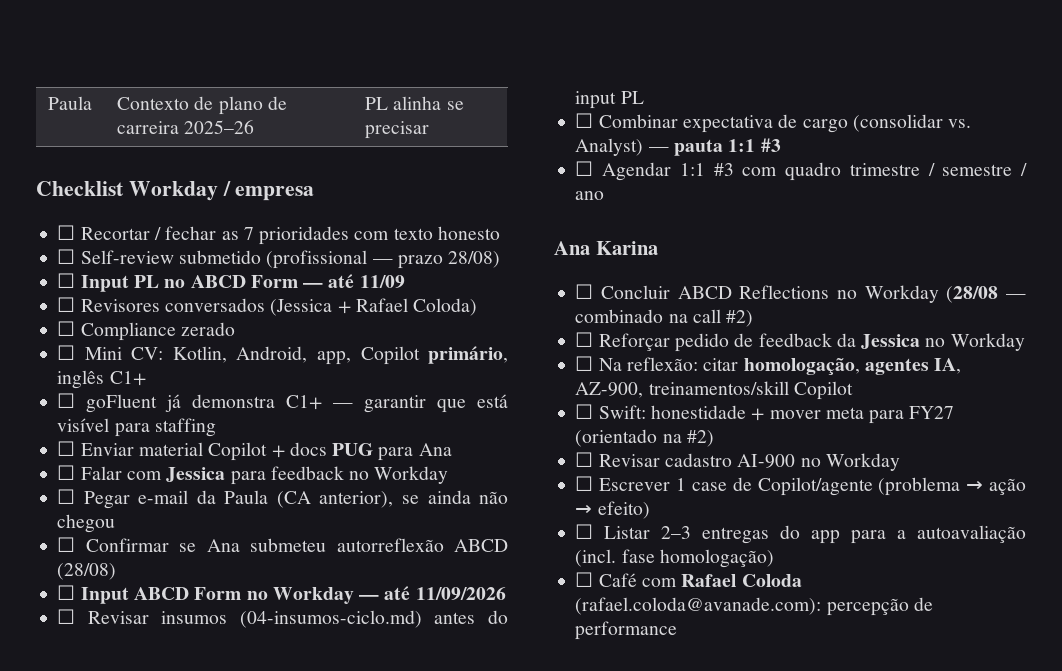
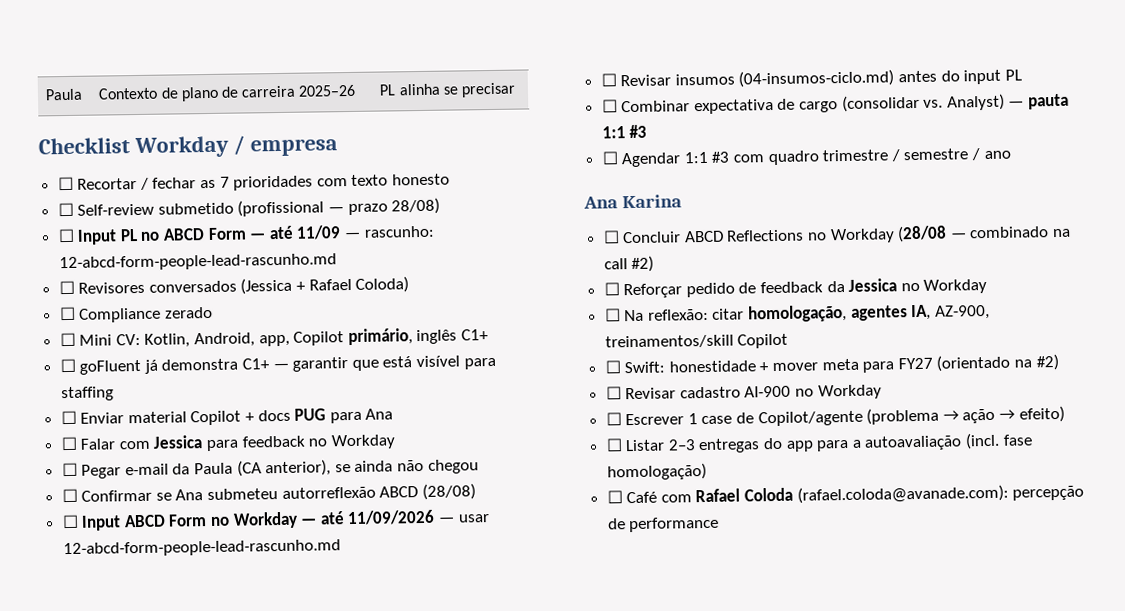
(405, 281) none -> [344,225,435,239] [58,253,337,272] — rascunho: 12-abcd-form-people-lead-rascunho.md
(506, 593) none -> [438,514,490,523] [62,539,341,558] — usar 12-abcd-form-people-lead-rascunho.md

